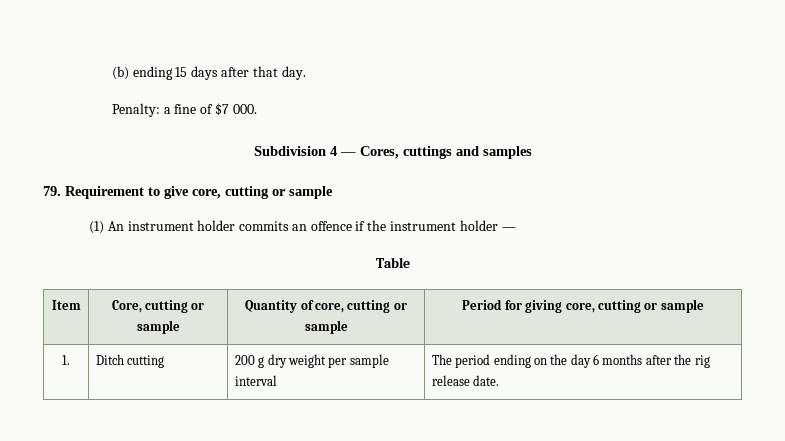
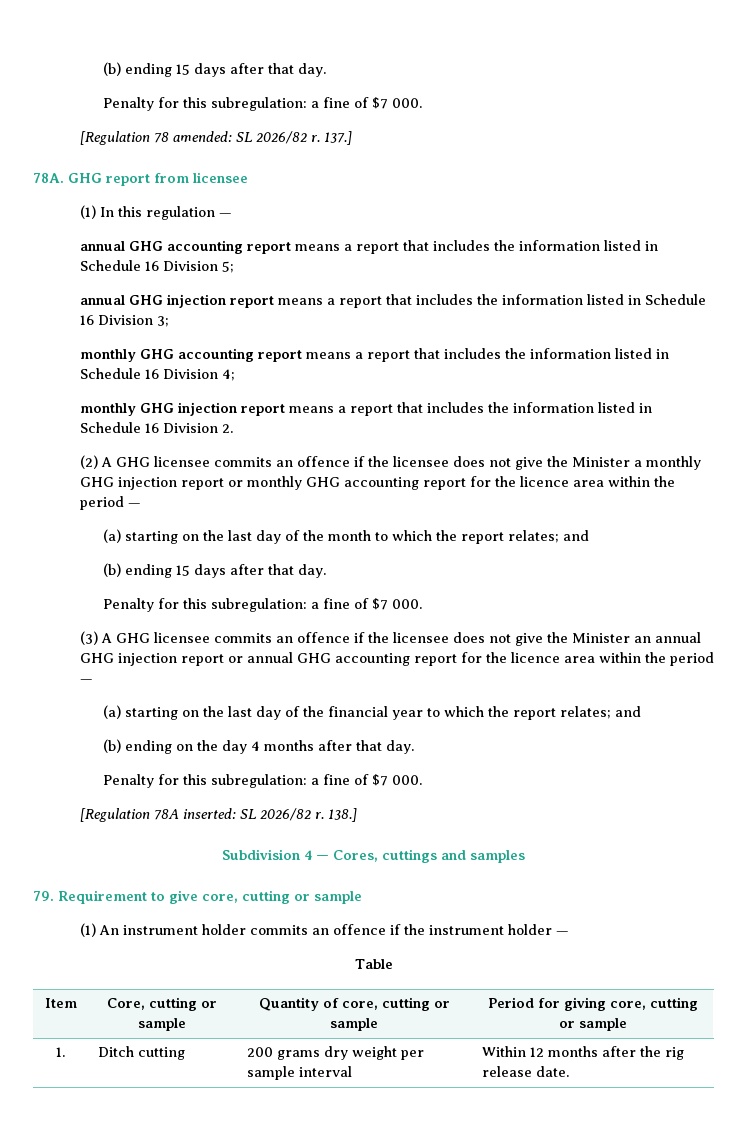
[111,66,306,80] [111,103,257,117] (b) ending 15 days after that day. // Penalty: a fine of $7 000. -> [102,62,326,77] [102,97,422,111] [79,131,352,145] [33,172,248,186] [79,205,231,220] [79,240,658,254] [79,260,234,273] [79,294,706,308] [79,315,169,327] [79,348,669,362] [79,368,235,381] [79,402,652,416] [79,422,233,433] [79,455,701,470] [79,476,675,490] [79,496,140,510] [102,529,589,544] [102,563,326,578] [102,598,422,612] [79,631,701,646] [79,652,714,666] [79,679,92,683] [102,705,641,720] [102,739,414,754] [102,774,422,788] [79,808,357,822] (b) ending 15 days after that day. // Penalty for this subregulation: a fine of $7 000. // [Regulation 78 amended: SL 2026/82 r. 137.] // 78A. GHG report from licensee // (1) In this regulation — // annual GHG accounting report means a report that includes the information listed in Schedule 16 Division 5; // annual GHG injection report means a report that includes the information listed in Schedule 16 Division 3; // monthly GHG accounting report means a report that includes the information listed in Schedule 16 Division 4; // monthly GHG injection report means a report that includes the information listed in Schedule 16 Division 2. // (2) A GHG licensee commits an offence if the licensee does not give the Minister a monthly GHG injection report or monthly GHG accounting report for the licence area within the period — // (a) starting on the last day of the month to which the report relates; and // (b) ending 15 days after that day. // Penalty for this subregulation: a fine of $7 000. // (3) A GHG licensee commits an offence if the licensee does not give the Minister an annual GHG injection report or annual GHG accounting report for the licence area within the period — // (a) starting on the last day of the financial year to which the report relates; and // (b) ending on the day 4 months after that day. // Penalty for this subregulation: a fine of $7 000. // [Regulation 78A inserted: SL 2026/82 r. 138.]
[258,356,265,368] g -> [276,1050,320,1060] grams
[431,354,600,368] The period ending on the day 6 -> [481,1046,544,1057] Within 12

